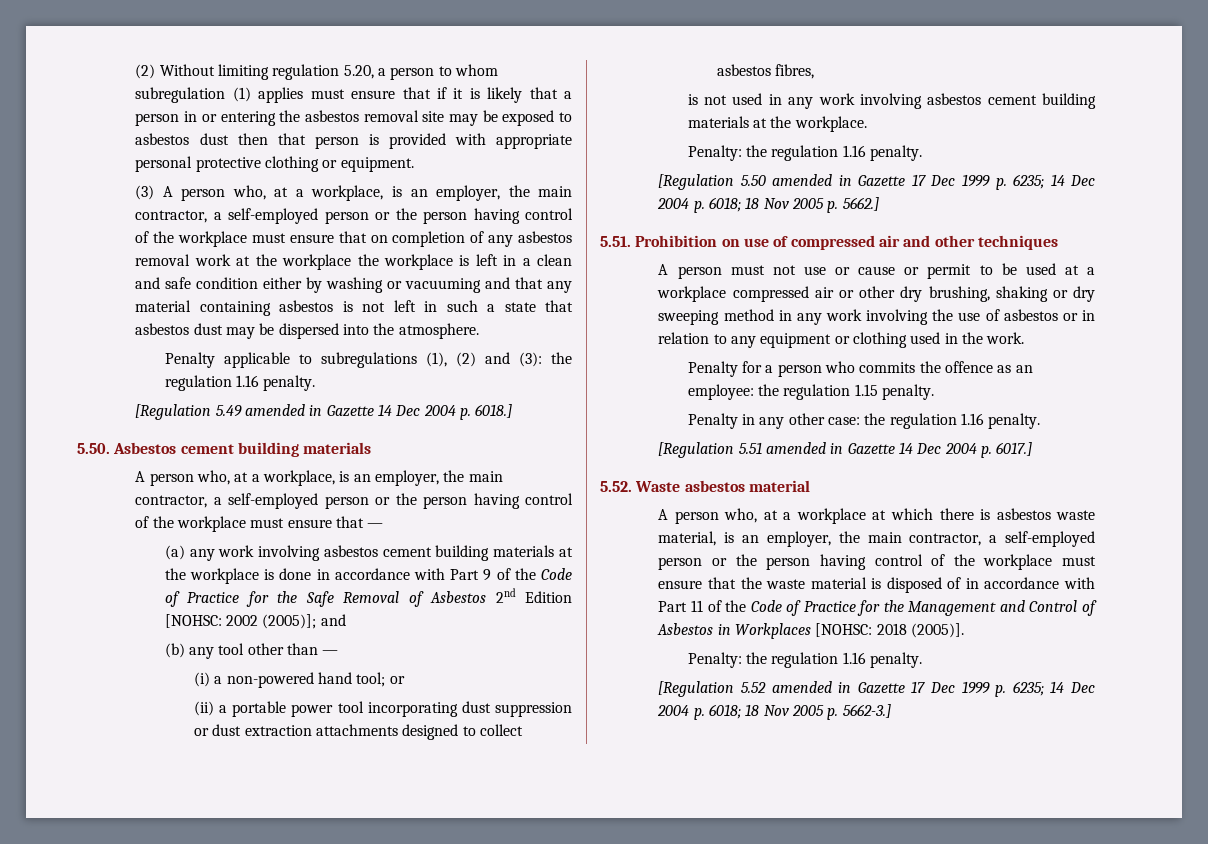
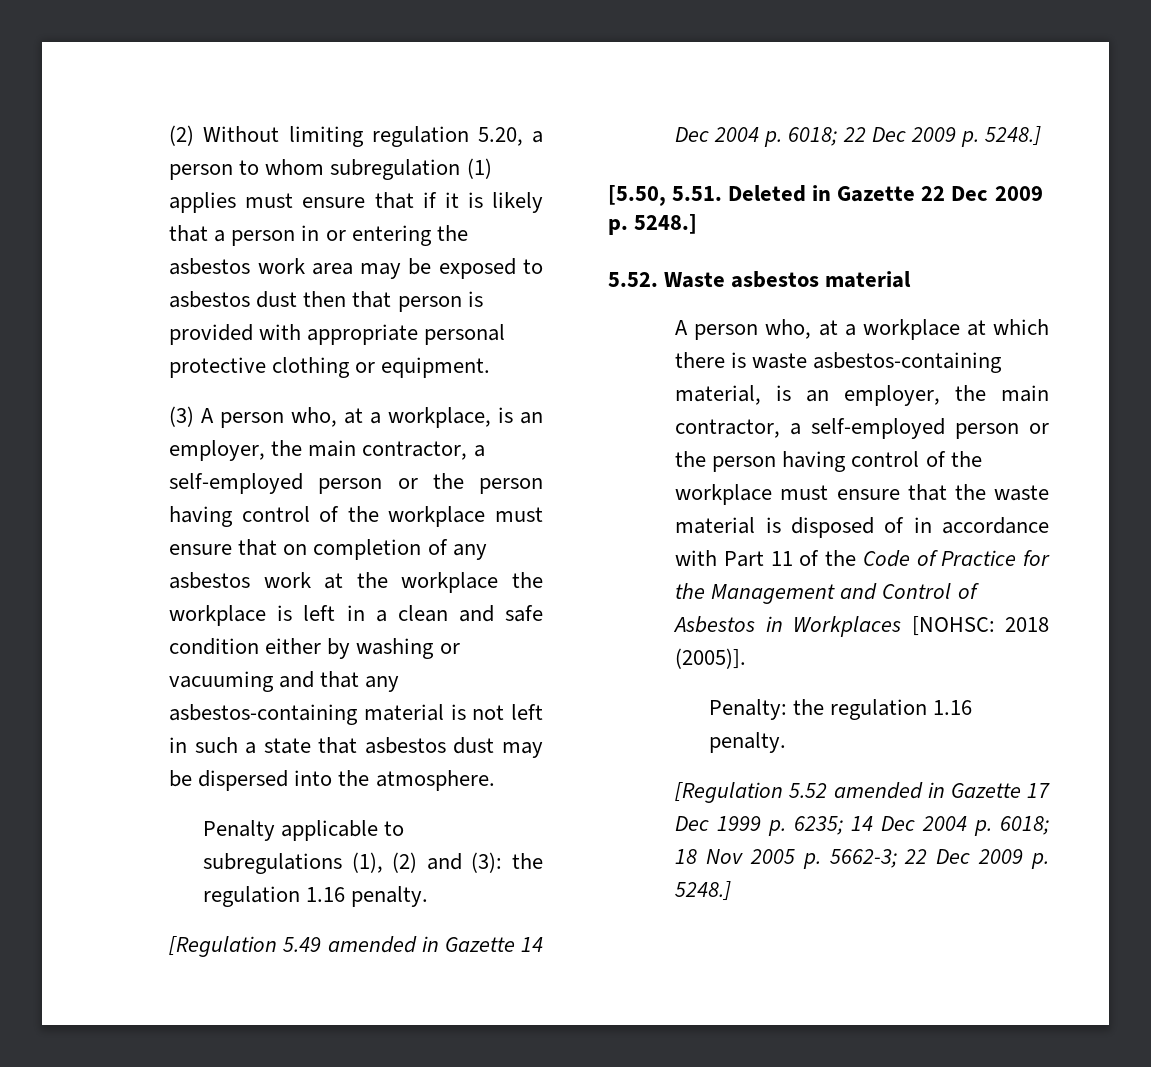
[363,110,445,122] removal site -> [257,258,353,275] work area
[135,254,191,266] removal -> (251, 580) none
[135,300,334,316] material containing asbestos -> [169,704,444,725] asbestos-containing material
[475,404,513,418] [77,442,372,457] [135,470,503,486] [135,493,574,509] [135,516,384,532] [164,545,573,561] [164,568,573,584] [164,588,572,607] [164,614,346,629] [164,643,339,659] [193,672,405,688] [193,701,572,717] [193,724,523,740] [716,64,815,79] [687,93,1096,109] [687,116,867,132] [687,145,922,161] [658,174,1095,190] [657,197,879,213] [600,235,1058,250] [658,263,1095,279] [657,286,1095,302] [658,309,1095,325] [658,332,1025,348] [687,361,1033,377] [687,384,934,400] [687,413,1041,429] [658,442,1033,458] 6018.] // 5.50. Asbestos cement building materials // A person who, at a workplace, is an employer, the main contractor, a self-employed person or the person having control of the workplace must ensure that — // (a) any work involving asbestos cement building materials at the workplace is done in accordance with Part 9 of the Code of Practice for the Safe Removal of Asbestos 2nd Edition [NOHSC: 2002 (2005)]; and // (b) any tool other than — // (i) a non-powered hand tool; or // (ii) a portable power tool incorporating dust suppression or dust extraction attachments designed to collect asbestos fibres, // is not used in any work involving asbestos cement building materials at the workplace. // Penalty: the regulation 1.16 penalty. // [Regulation 5.50 amended in Gazette 17 Dec 1999 p. 6235; 14 Dec 2004 p. 6018; 18 Nov 2005 p. 5662.] // 5.51. Prohibition on use of compressed air and other techniques // A person must not use or cause or permit to be used at a workplace compressed air or other dry brushing, shaking or dry sweeping method in any work involving the use of asbestos or in relation to any equipment or clothing used in the work. // Penalty for a person who commits the offence as an employee: the regulation 1.15 penalty. // Penalty in any other case: the regulation 1.16 penalty. // [Regulation 5.51 amended in Gazette 14 Dec 2004 p. 6017.] -> [788,126,1041,147] [608,185,1043,206] [608,214,698,235] 6018; 22 Dec 2009 p. 5248.] // [5.50, 5.51. Deleted in Gazette 22 Dec 2009 p. 5248.]
[996,508,1095,520] asbestos waste -> [752,352,1003,373] waste asbestos-containing
[842,704,891,718] 5662-3.] -> [829,849,1049,869] [675,881,732,901] 5662-3; 22 Dec 2009 p. 5248.]

